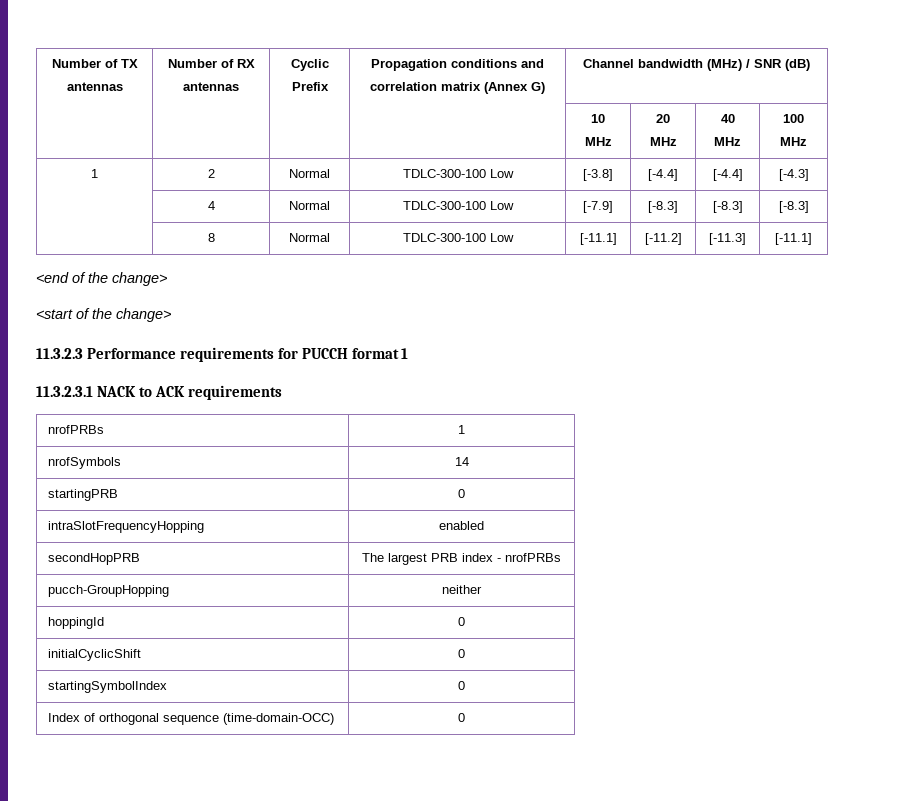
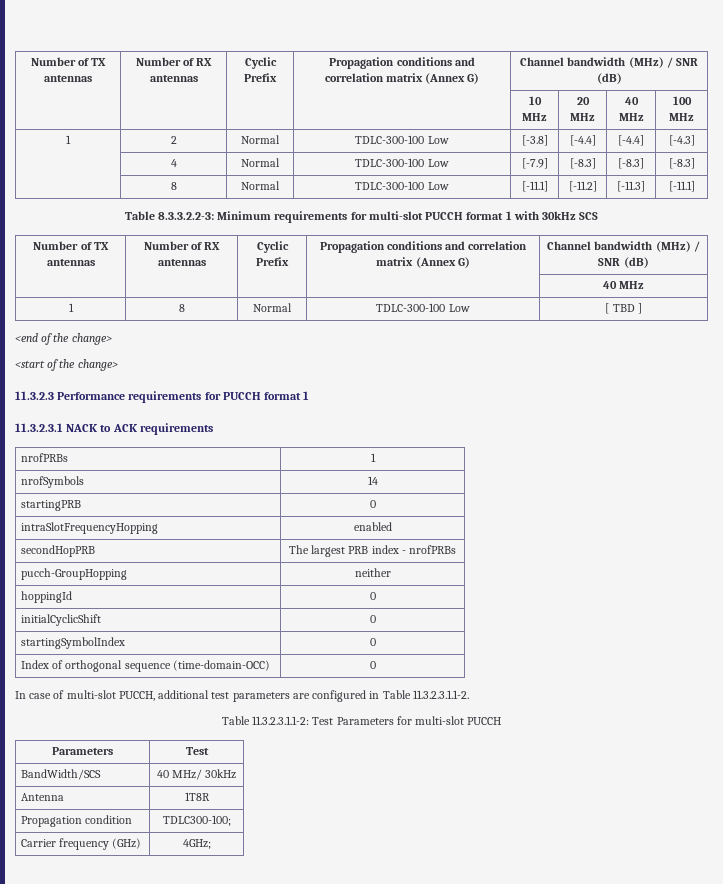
(812, 239) none -> [124,211,599,223] [33,241,109,250] [46,259,95,266] [143,241,221,250] [157,259,206,266] [256,241,289,253] [256,257,289,266] [319,241,528,253] [376,257,470,268] [547,241,700,252] [598,257,649,268] [602,281,645,289] [68,303,74,312] [178,304,185,312] [253,303,292,312] [376,303,470,312] [605,303,642,314] // Table 8.3.3.2.2-3: Minimum requirements for multi-slot PUCCH format 1 with 30kHz SCS // Number of TX antennas | Number of RX antennas | Cyclic Prefix | Propagation conditions and correlation matrix (Annex G) | Channel bandwidth (MHz) / SNR (dB) // | | | | 40 MHz // 1 | 8 | Normal | TDLC-300-100 Low | [ TBD ]
(465, 717) none -> [15,690,469,702] [221,716,502,725] [52,747,113,755] [185,747,209,755] [20,769,101,780] [156,769,237,780] [20,793,64,801] [184,792,210,801] [20,815,133,827] [162,815,231,826] [20,838,142,850] [182,839,211,849] // In case of multi-slot PUCCH, additional test parameters are configured in Table 11.3.2.3.1.1-2. // Table 11.3.2.3.1.1-2: Test Parameters for multi-slot PUCCH // Parameters | Test // BandWidth/SCS | 40 MHz/ 30kHz // Antenna | 1T8R // Propagation condition | TDLC300-100; // Carrier frequency (GHz) | 4GHz;

